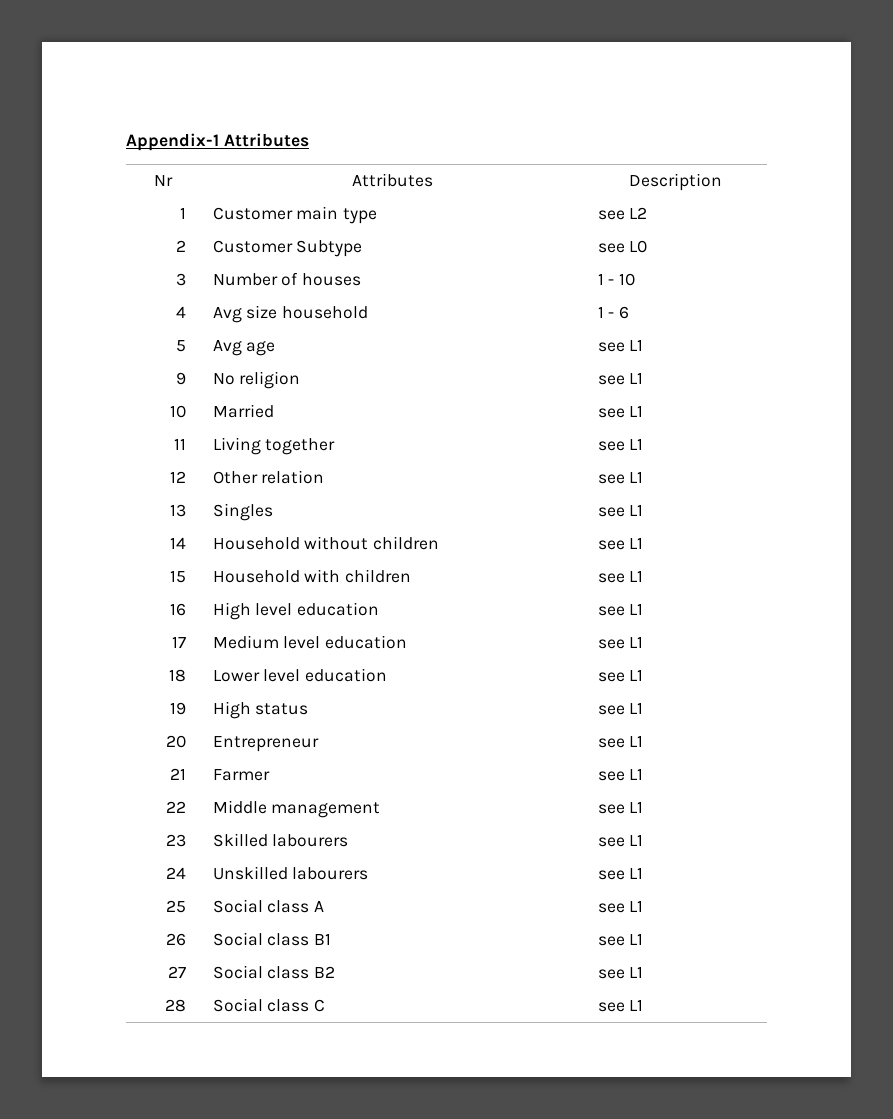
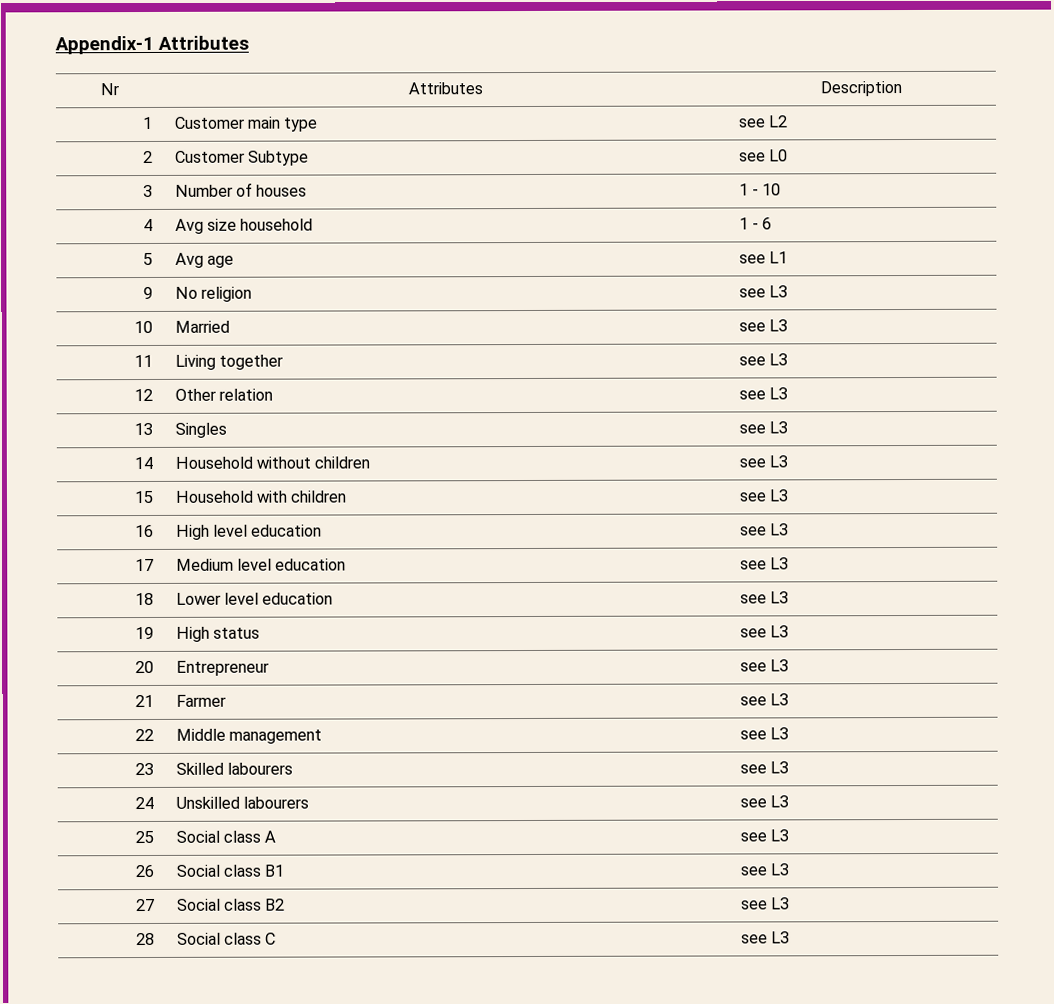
[629,372,644,384] L1 -> [769,285,789,298] L3
[629,405,644,417] L1 -> [769,319,789,332] L3
[629,438,644,450] L1 -> [769,353,789,366] L3
[629,471,644,483] L1 -> [769,387,789,400] L3
[629,504,644,516] L1 -> [769,421,789,434] L3
[629,537,644,549] L1 -> [769,455,789,468] L3
[629,570,644,582] L1 -> [769,489,789,502] L3
[629,603,644,615] L1 -> [770,523,790,536] L3
[629,636,644,648] L1 -> [770,557,790,570] L3
[629,669,644,681] L1 -> [770,591,790,604] L3
[629,702,644,714] L1 -> [770,625,790,638] L3
[629,735,644,747] L1 -> [770,659,790,672] L3
[629,768,644,780] L1 -> [770,693,790,706] L3
[629,801,644,813] L1 -> [770,727,790,740] L3
[629,834,644,846] L1 -> [770,761,790,774] L3
[629,867,644,879] L1 -> [770,795,790,808] L3
[629,900,644,912] L1 -> [770,829,790,842] L3
[629,933,644,945] L1 -> [770,863,790,876] L3
[629,966,644,978] L1 -> [771,897,791,910] L3
[629,999,644,1011] L1 -> [771,931,791,944] L3

